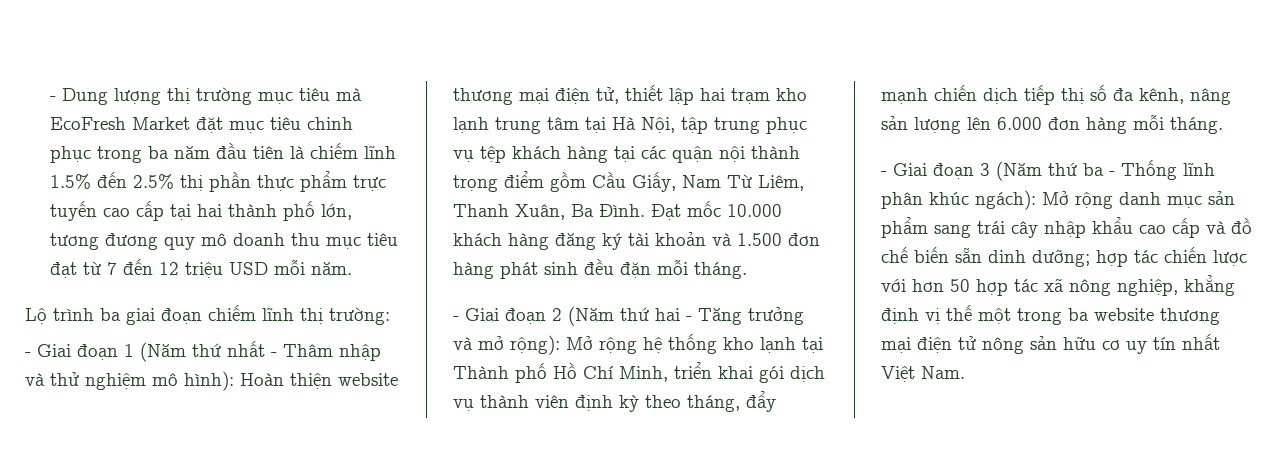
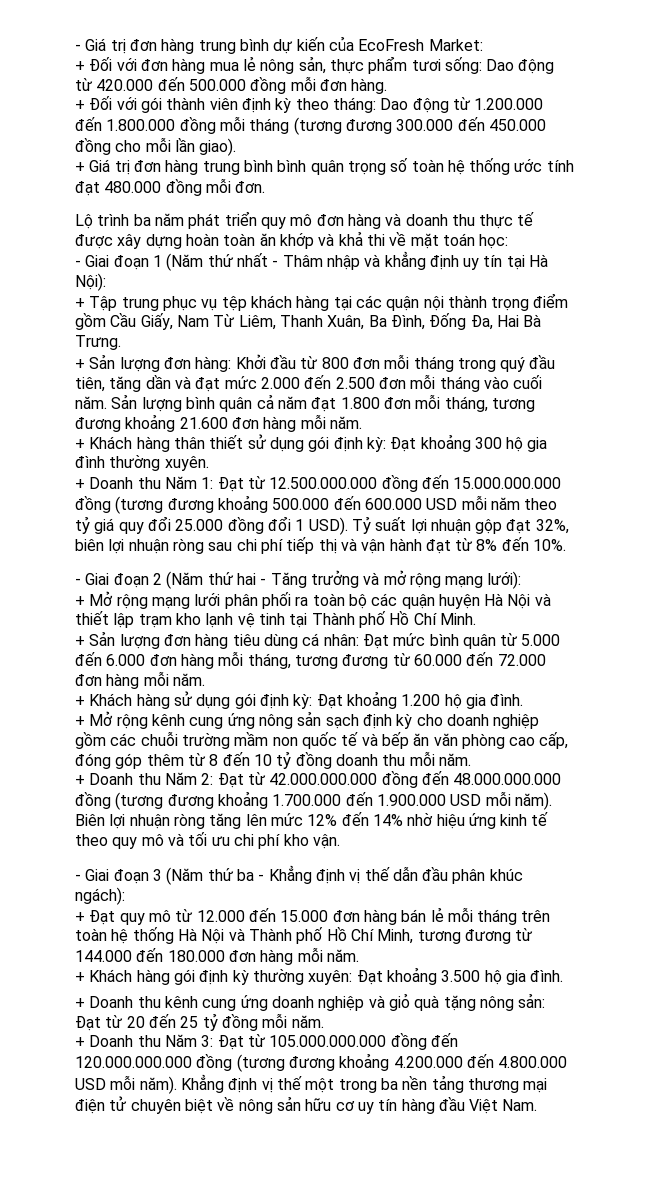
[49,87,362,105] [49,117,353,133] [49,142,396,163] [49,171,386,192] [49,200,352,221] [49,233,398,250] [49,258,352,278] [25,304,390,325] - Dung lượng thị trường mục tiêu mà EcoFresh Market đặt mục tiêu chinh phục trong ba năm đầu tiên là chiếm lĩnh 1.5% đến 2.5% thị phần thực phẩm trực tuyến cao cấp tại hai thành phố lớn, tương đương quy mô doanh thu mục tiêu đạt từ 7 đến 12 triệu USD mỗi năm. // Lộ trình ba giai đoạn chiếm lĩnh thị trường: -> [75,36,483,54] [75,56,555,74] [75,76,388,94] [75,96,544,113] [75,116,546,135] [75,137,237,156] [75,158,574,175] [75,178,266,196] [75,211,535,229] [75,231,509,249] - Giá trị đơn hàng trung bình dự kiến của EcoFresh Market: // + Đối với đơn hàng mua lẻ nông sản, thực phẩm tươi sống: Dao động từ 420.000 đến 500.000 đồng mỗi đơn hàng. // + Đối với gói thành viên định kỳ theo tháng: Dao động từ 1.200.000 đến 1.800.000 đồng mỗi tháng (tương đương 300.000 đến 450.000 đồng cho mỗi lần giao). // + Giá trị đơn hàng trung bình bình quân trọng số toàn hệ thống ước tính đạt 480.000 đồng mỗi đơn. // Lộ trình ba năm phát triển quy mô đơn hàng và doanh thu thực tế được xây dựng hoàn toàn ăn khớp và khả thi về mặt toán học:
[50,371,398,391] [453,84,807,105] [453,117,708,134] thử nghiệm mô hình): Hoàn thiện website thương mại điện tử, thiết lập hai trạm kho lạnh trung tâm tại Hà Nội, tập -> [384,251,549,270] [75,273,106,291] [75,296,118,311] khẳng định uy tín tại Hà Nội): // + Tập
[599,200,782,220] [453,232,820,250] [453,258,747,279] Đình. Đạt mốc 10.000 khách hàng đăng ký tài khoản và 1.500 đơn hàng phát sinh đều đặn mỗi tháng. -> [390,313,542,330] [75,335,121,350] [75,354,556,372] [75,374,543,392] [75,394,535,412] [75,414,362,432] [75,434,548,452] [75,455,209,471] [75,475,562,492] [75,495,558,514] [75,516,569,535] [75,537,567,554] Đình, Đống Đa, Hai Bà Trưng. // + Sản lượng đơn hàng: Khởi đầu từ 800 đơn mỗi tháng trong quý đầu tiên, tăng dần và đạt mức 2.000 đến 2.500 đơn mỗi tháng vào cuối năm. Sản lượng bình quân cả năm đạt 1.800 đơn mỗi tháng, tương đương khoảng 21.600 đơn hàng mỗi năm. // + Khách hàng thân thiết sử dụng gói định kỳ: Đạt khoảng 300 hộ gia đình thường xuyên. // + Doanh thu Năm 1: Đạt từ 12.500.000.000 đồng đến 15.000.000.000 đồng (tương đương khoảng 500.000 đến 600.000 USD mỗi năm theo tỷ giá quy đổi 25.000 đồng đổi 1 USD). Tỷ suất lợi nhuận gộp đạt 32%, biên lợi nhuận ròng sau chi phí tiếp thị và vận hành đạt từ 8% đến 10%.
[510,333,796,355] rộng): Mở rộng hệ thống kho lạnh -> [409,571,522,589] [75,591,551,609] [75,611,285,628] rộng mạng lưới): // + Mở rộng mạng lưới phân phối ra toàn bộ các quận huyện Hà Nội và thiết lập trạm kho lạnh vệ tinh
[619,362,825,383] [453,391,776,412] [881,84,1231,105] [881,114,1223,134] Minh, triển khai gói dịch vụ thành viên định kỳ theo tháng, đẩy mạnh chiến dịch tiếp thị số đa kênh, nâng sản lượng lên 6.000 đơn hàng mỗi tháng. -> [439,613,476,625] [75,631,561,649] [75,651,546,669] [75,671,205,689] [75,691,524,709] [75,711,540,729] [75,731,569,749] [75,751,471,769] [75,771,562,788] [75,791,552,810] [75,812,549,829] [75,832,340,849] Minh. // + Sản lượng đơn hàng tiêu dùng cá nhân: Đạt mức bình quân từ 5.000 đến 6.000 đơn hàng mỗi tháng, tương đương từ 60.000 đến 72.000 đơn hàng mỗi năm. // + Khách hàng sử dụng gói định kỳ: Đạt khoảng 1.200 hộ gia đình. // + Mở rộng kênh cung ứng nông sản sạch định kỳ cho doanh nghiệp gồm các chuỗi trường mầm non quốc tế và bếp ăn văn phòng cao cấp, đóng góp thêm từ 8 đến 10 tỷ đồng doanh thu mỗi năm. // + Doanh thu Năm 2: Đạt từ 42.000.000.000 đồng đến 48.000.000.000 đồng (tương đương khoảng 1.700.000 đến 1.900.000 USD mỗi năm). Biên lợi nhuận ròng tăng lên mức 12% đến 14% nhờ hiệu ứng kinh tế theo quy mô và tối ưu chi phí kho vận.
[1121,159,1215,180] [881,190,1235,210] [881,217,1252,238] [881,246,1247,267] [881,275,1235,296] Thống lĩnh phân khúc ngách): Mở rộng danh mục sản phẩm sang trái cây nhập khẩu cao cấp và đồ chế biến sẵn dinh dưỡng; hợp tác chiến lược với hơn 50 hợp tác xã nông nghiệp, khẳng -> [268,865,523,884] [75,887,125,905] [75,907,551,925] [75,927,534,944] [75,947,359,965] [75,967,564,985] [75,993,546,1011] [75,1013,324,1031] [75,1033,458,1050] [75,1053,568,1072] [75,1074,224,1094] Khẳng định vị thế dẫn đầu phân khúc ngách): // + Đạt quy mô từ 12.000 đến 15.000 đơn hàng bán lẻ mỗi tháng trên toàn hệ thống Hà Nội và Thành phố Hồ Chí Minh, tương đương từ 144.000 đến 180.000 đơn hàng mỗi năm. // + Khách hàng gói định kỳ thường xuyên: Đạt khoảng 3.500 hộ gia đình. // + Doanh thu kênh cung ứng doanh nghiệp và giỏ quà tặng nông sản: Đạt từ 20 đến 25 tỷ đồng mỗi năm. // + Doanh thu Năm 3: Đạt từ 105.000.000.000 đồng đến 120.000.000.000 đồng (tương đương khoảng 4.200.000 đến 4.800.000 USD mỗi năm). Khẳng
[1094,308,1154,321] website -> [402,1075,464,1093] nền tảng
(976, 343) none -> [130,1097,235,1114] chuyên biệt về
[1182,333,1220,350] nhất -> [401,1097,465,1114] hàng đầu

